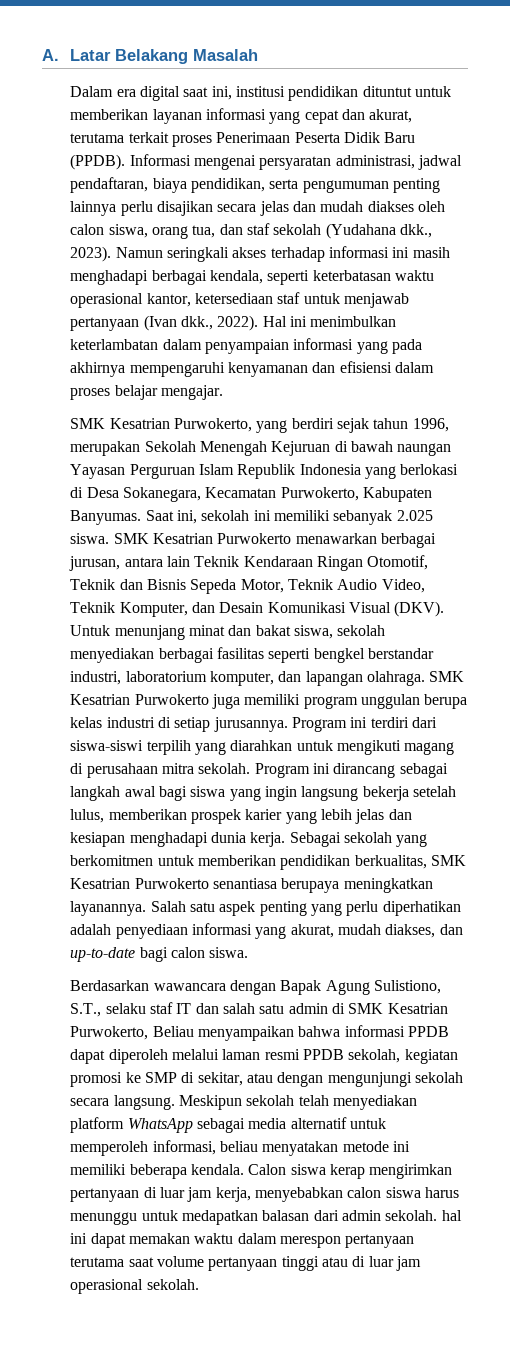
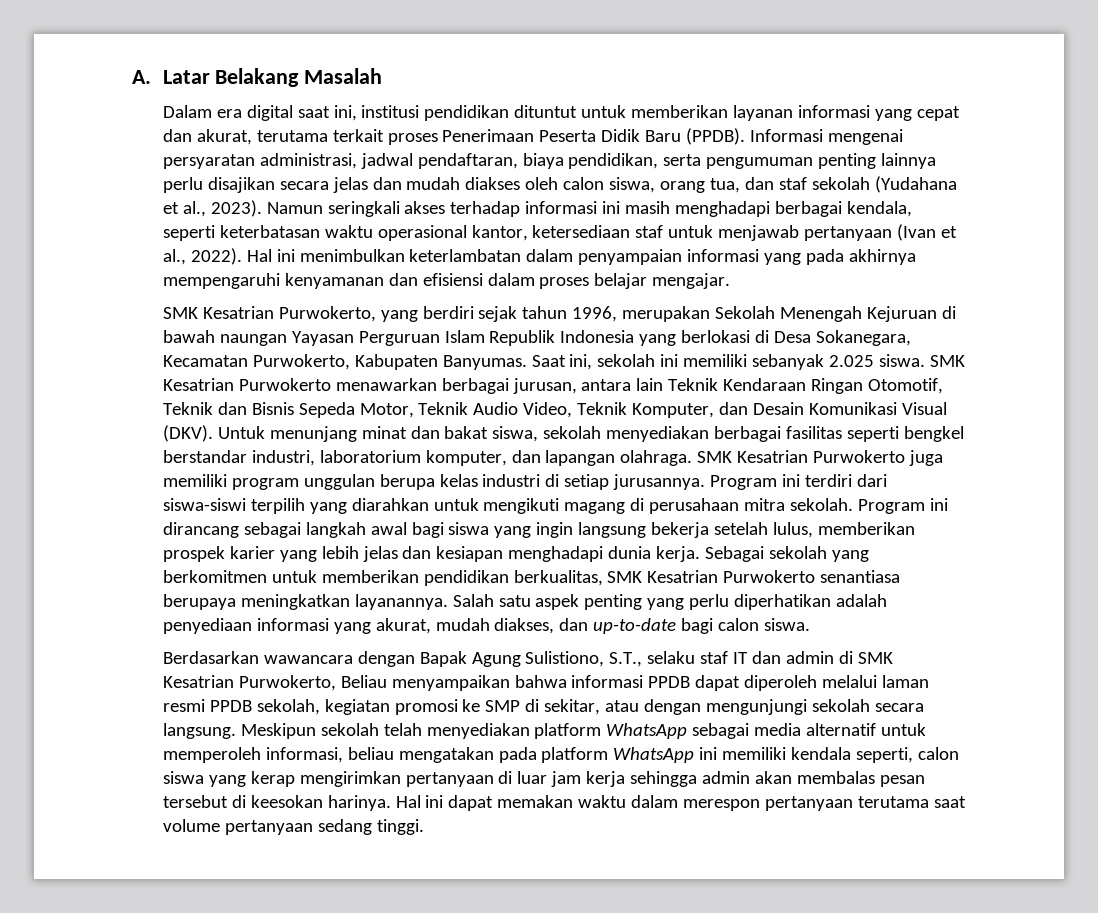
[399,224,432,238] dkk., -> [162,201,206,217] et al.,
[181,316,214,330] dkk., -> [941,226,958,238] [162,249,186,265] et al.,
[223,1003,285,1014] salah satu -> (782, 657) none
[262,1141,411,1156] [70,1164,326,1179] menyatakan metode ini memiliki beberapa kendala. Calon siswa -> [398,747,960,763] [162,771,246,787] mengatakan pada platform WhatsApp ini memiliki kendala seperti, calon siswa yang
[215,1187,459,1202] [70,1210,462,1225] kerja, menyebabkan calon siswa harus menunggu untuk medapatkan balasan dari admin sekolah. hal -> [586,771,926,787] [162,795,421,811] kerja sehingga admin akan membalas pesan tersebut di keesokan harinya. Hal
[281,1256,421,1271] [70,1279,199,1294] tinggi atau di luar jam operasional sekolah. -> [317,819,424,835] sedang tinggi.

